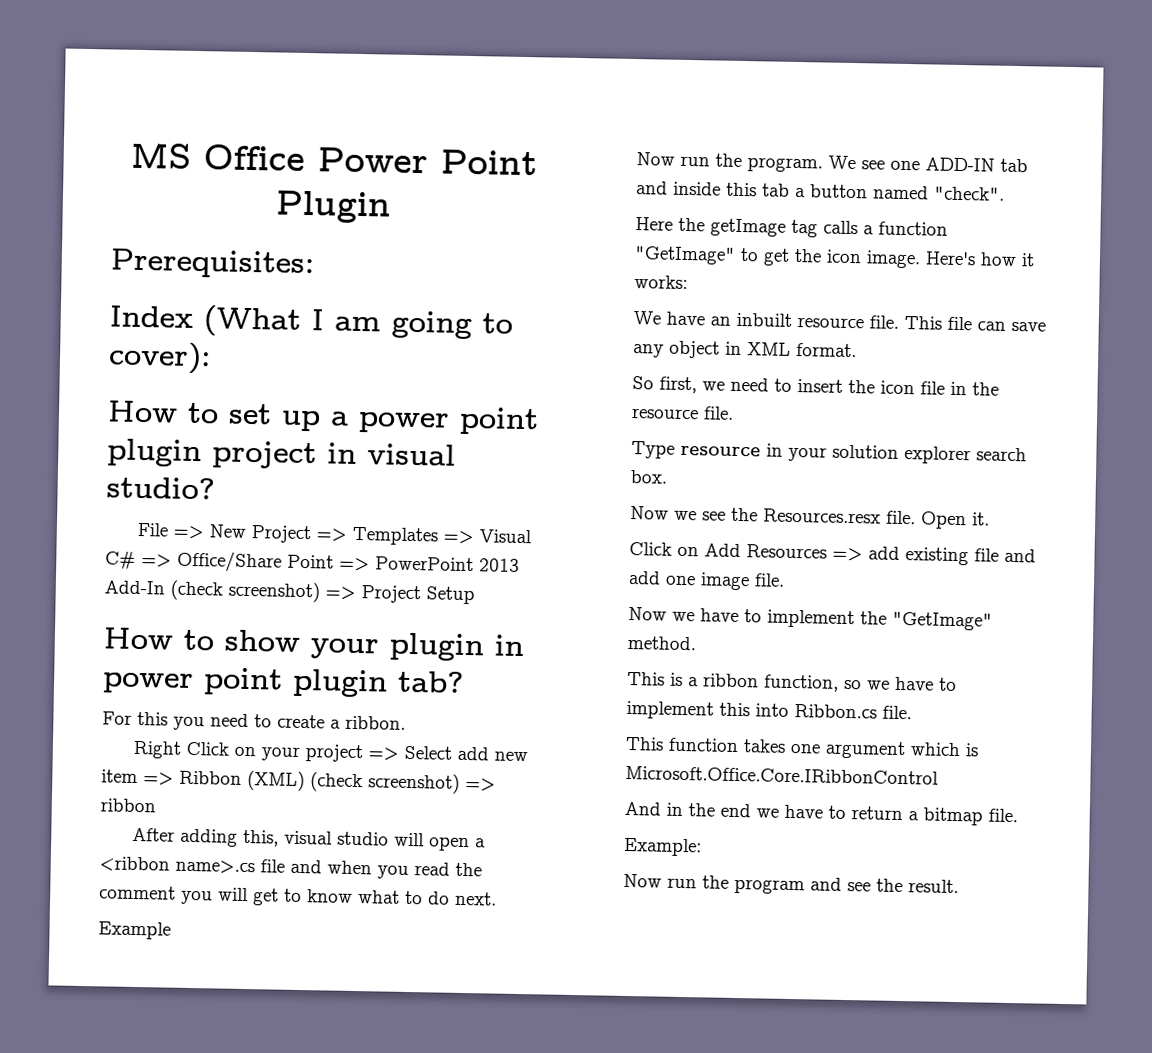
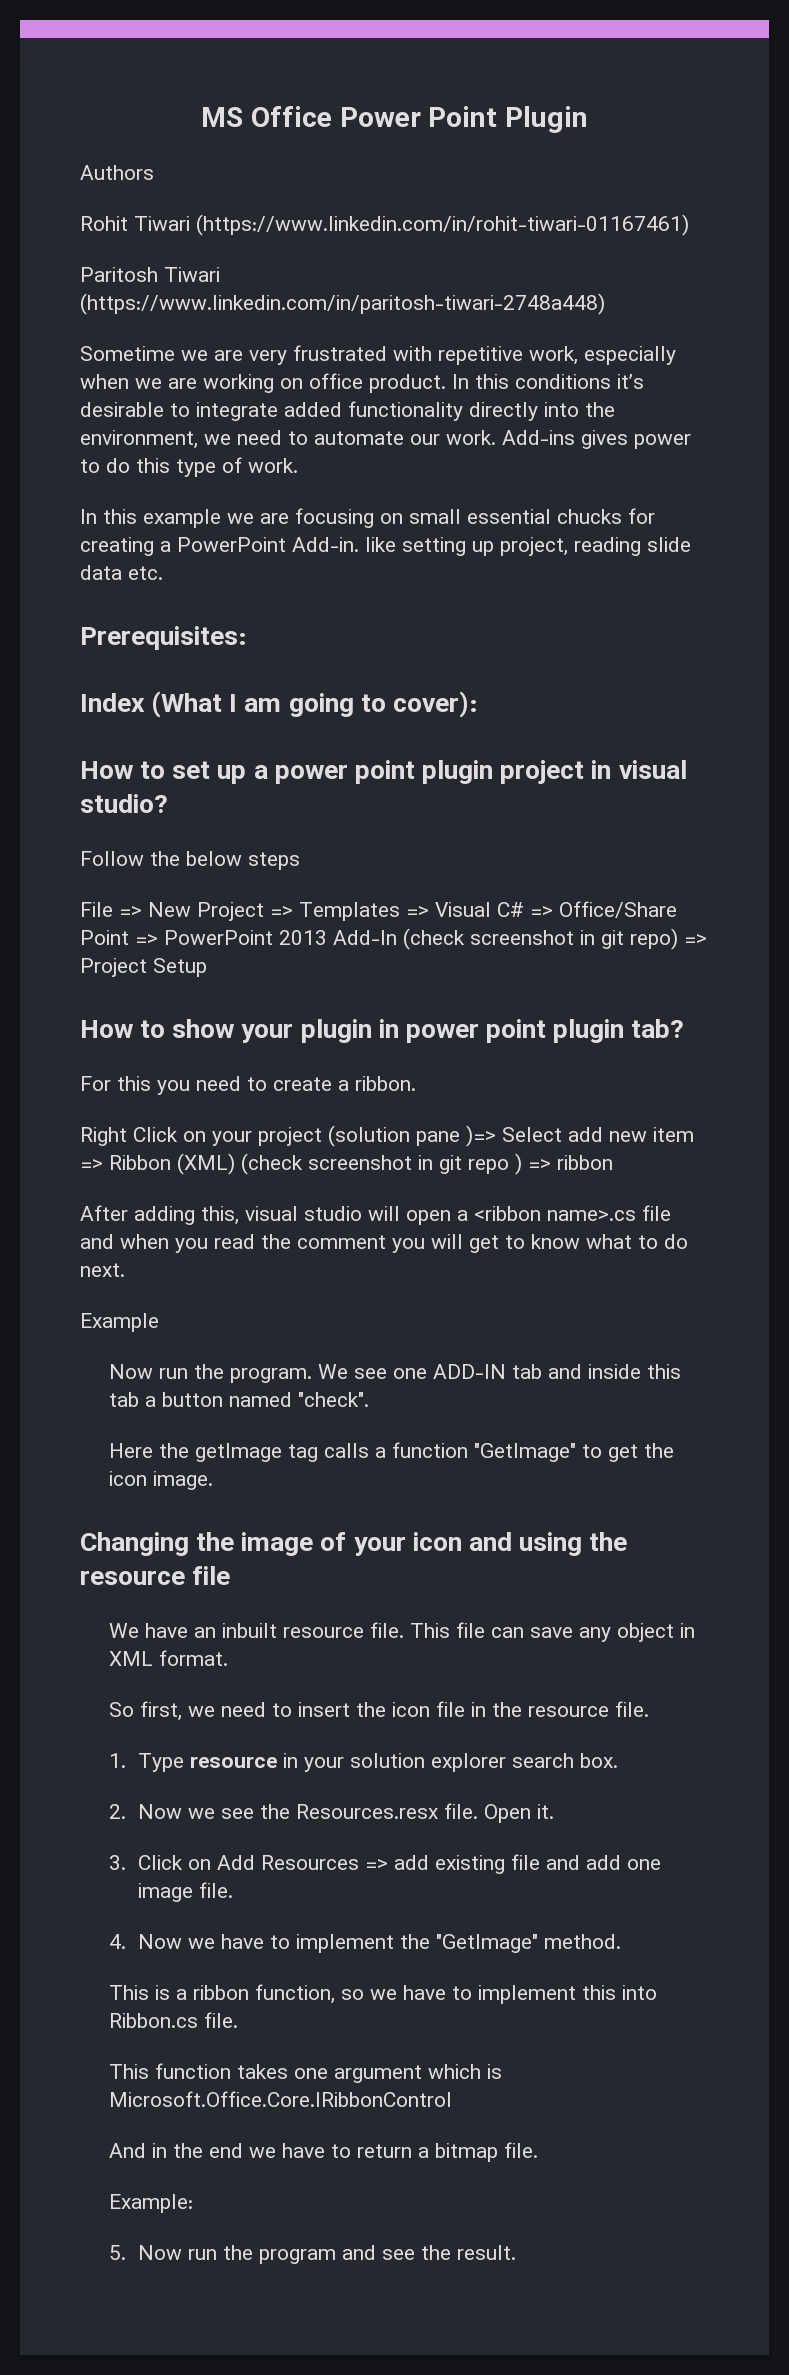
(392, 207) none -> [80,165,154,180] [80,214,689,236] [80,267,220,282] [80,293,605,315] [80,345,676,365] [80,373,644,393] [80,401,615,421] [80,430,691,449] [80,457,298,477] [80,508,655,528] [80,537,691,556] [80,565,163,580] // Authors // Rohit Tiwari (https://www.linkedin.com/in/rohit-tiwari-01167461) // Paritosh Tiwari (https://www.linkedin.com/in/paritosh-tiwari-2748a448) // Sometime we are very frustrated with repetitive work, especially when we are working on office product. In this conditions it’s desirable to integrate added functionality directly into the environment, we need to automate our work. Add-ins gives power to do this type of work. // In this example we are focusing on small essential chucks for creating a PowerPoint Add-in. like setting up project, reading slide data etc.
(215, 488) none -> [80,851,300,870] // Follow the below steps
[228,580,320,603] screenshot) -> [470,928,678,950] screenshot in git repo)
[367,747,399,761] => -> [328,1125,496,1147] (solution pane )=>
[368,772,460,794] screenshot) -> [308,1153,522,1175] screenshot in git repo )
[924,251,1035,267] [633,275,688,290] Here's how it works: -> [80,1532,628,1556] [80,1566,231,1585] // Changing the image of your icon and using the resource file
(734, 413) none -> [108,1753,126,1768] 1.
(668, 476) none -> [108,1804,126,1819] 2.
(990, 519) none -> [108,1855,126,1870] 3.
(785, 580) none -> [108,1934,126,1949] 4.
(702, 847) none -> [108,2245,126,2260] 5.

